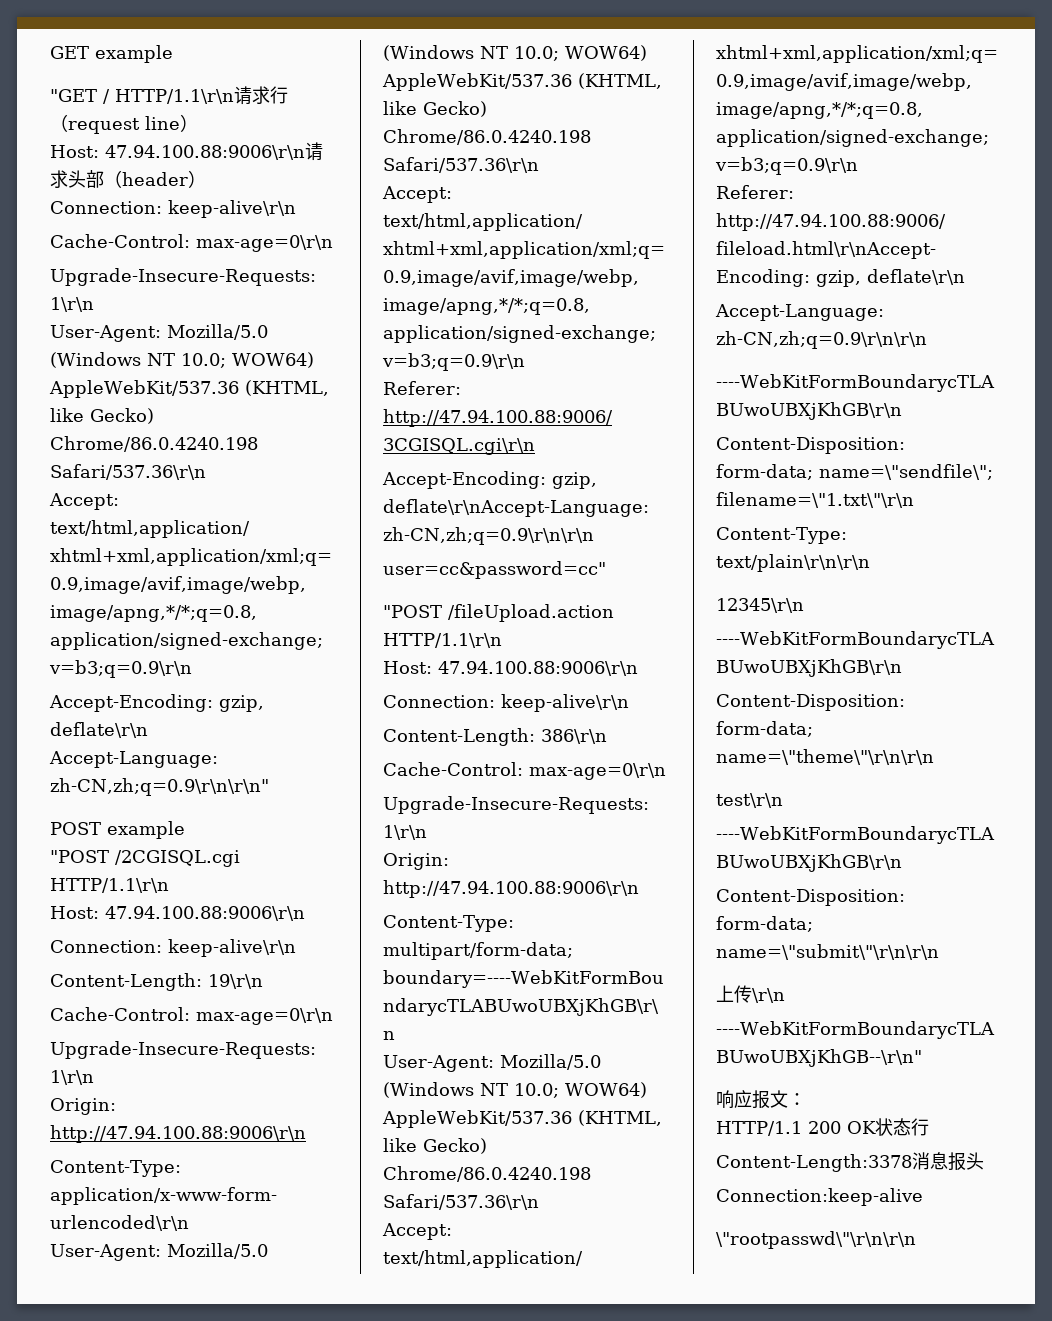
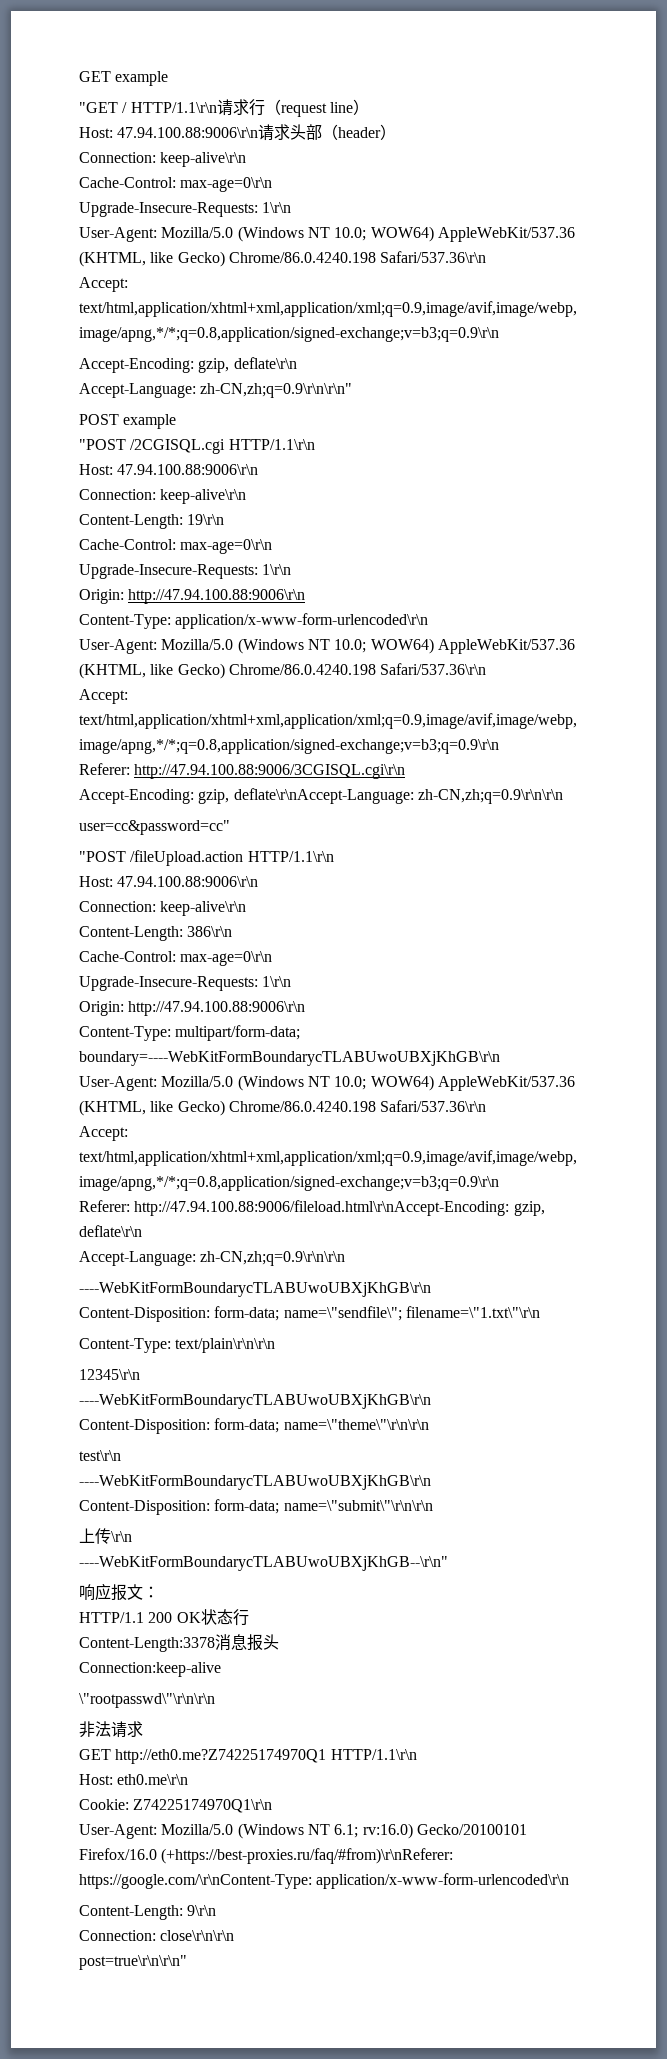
(916, 1240) none -> [79,1721,143,1738] [79,1749,417,1764] [79,1774,189,1785] [79,1799,273,1813] [79,1823,527,1839] [79,1848,454,1864] [79,1873,570,1889] [79,1905,217,1920] [79,1930,235,1941] [79,1955,187,1970] // 非法请求 // GET http://eth0.me?Z74225174970Q1 HTTP/1.1\r\n // Host: eth0.me\r\n // Cookie: Z74225174970Q1\r\n // User-Agent: Mozilla/5.0 (Windows NT 6.1; rv:16.0) Gecko/20100101 Firefox/16.0 (+https://best-proxies.ru/faq/#from)\r\nReferer: https://google.com/\r\nContent-Type: application/x-www-form-urlencoded\r\n // Content-Length: 9\r\n // Connection: close\r\n\r\n // post=true\r\n\r\n"

